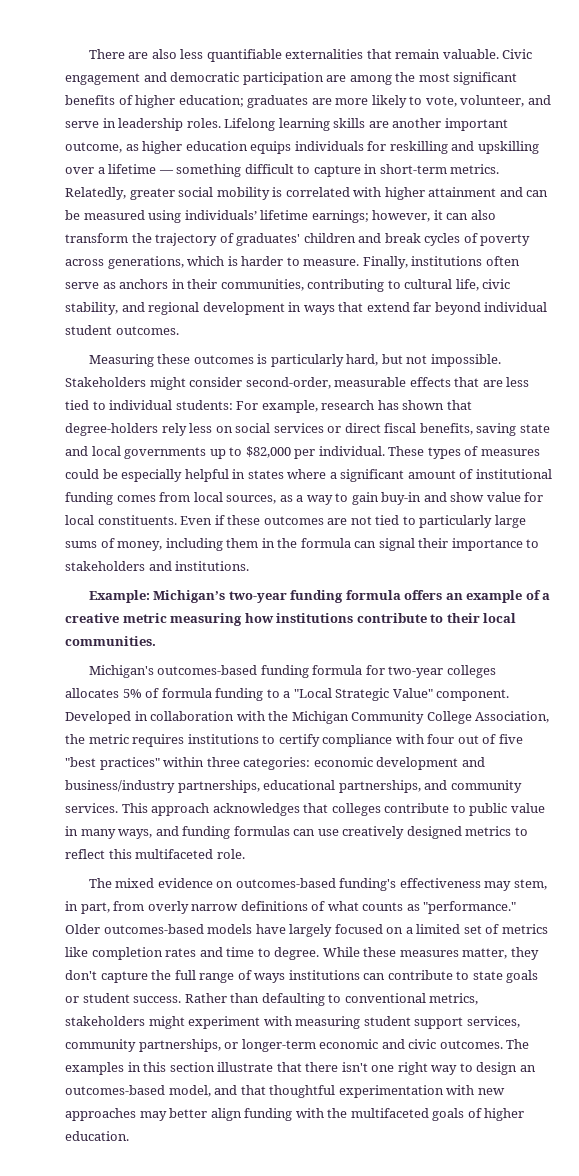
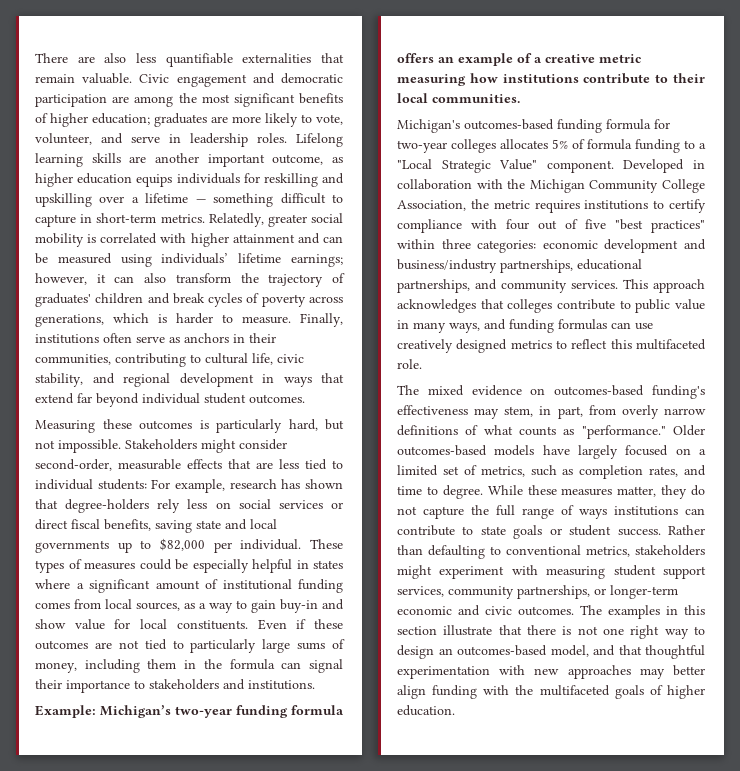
[501,924,548,934] [65,947,197,960] metrics like completion rates -> [480,465,679,479] metrics, such as completion rates,
[65,970,97,980] don't -> [691,485,705,496] [397,506,417,515] do not
[341,1062,368,1072] isn't -> [562,626,598,635] is not

